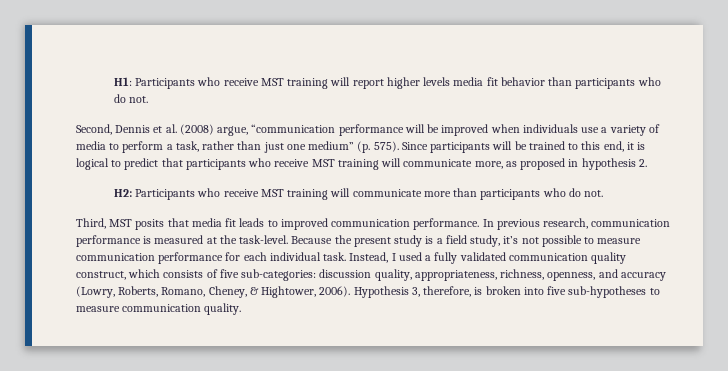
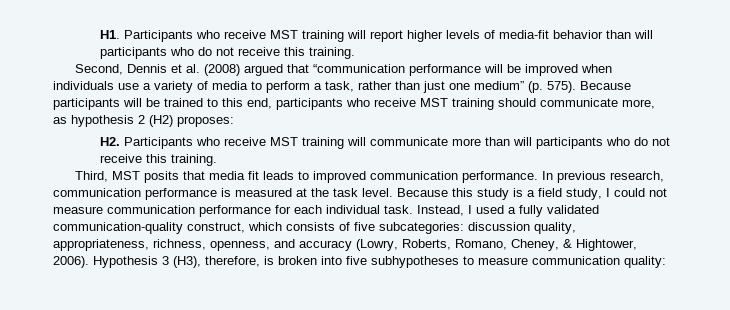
[113,77,132,86] H1: -> [100,30,121,39] H1.
[453,77,498,86] media fit -> [484,30,550,39] of media-fit
[575,77,661,89] [113,94,149,103] participants who do not. -> [634,30,654,39] [100,47,356,59] will participants who do not receive this training.
[217,126,249,136] argue, -> [243,64,309,76] argued that
[401,142,428,150] Since -> [580,81,631,90] Because
[626,142,646,150] [76,158,183,170] it is logical to predict that -> (272, 103) none
[381,158,402,167] will -> [498,98,536,107] should
[520,158,647,170] [113,189,132,197] proposed in hypothesis 2. // H2: -> [71,115,234,127] [100,137,121,146] hypothesis 2 (H2) proposes: // H2.
[480,188,604,200] participants who do not. -> [513,137,671,149] [100,154,218,166] will participants who do not receive this training.
[239,235,391,247] task-level. Because the present -> [333,188,473,197] task level. Because this
[503,235,595,247] it’s not possible to -> [606,188,667,197] I could not
[508,252,627,264] communication quality -> [53,222,183,234] communication-quality
[241,269,317,281] sub-categories: -> [379,222,464,234] subcategories:
[411,287,420,297] 3, -> [162,256,201,268] 3 (H3),
[568,286,660,298] [76,303,242,315] sub-hypotheses to measure communication quality. -> [371,256,666,268] subhypotheses to measure communication quality:

